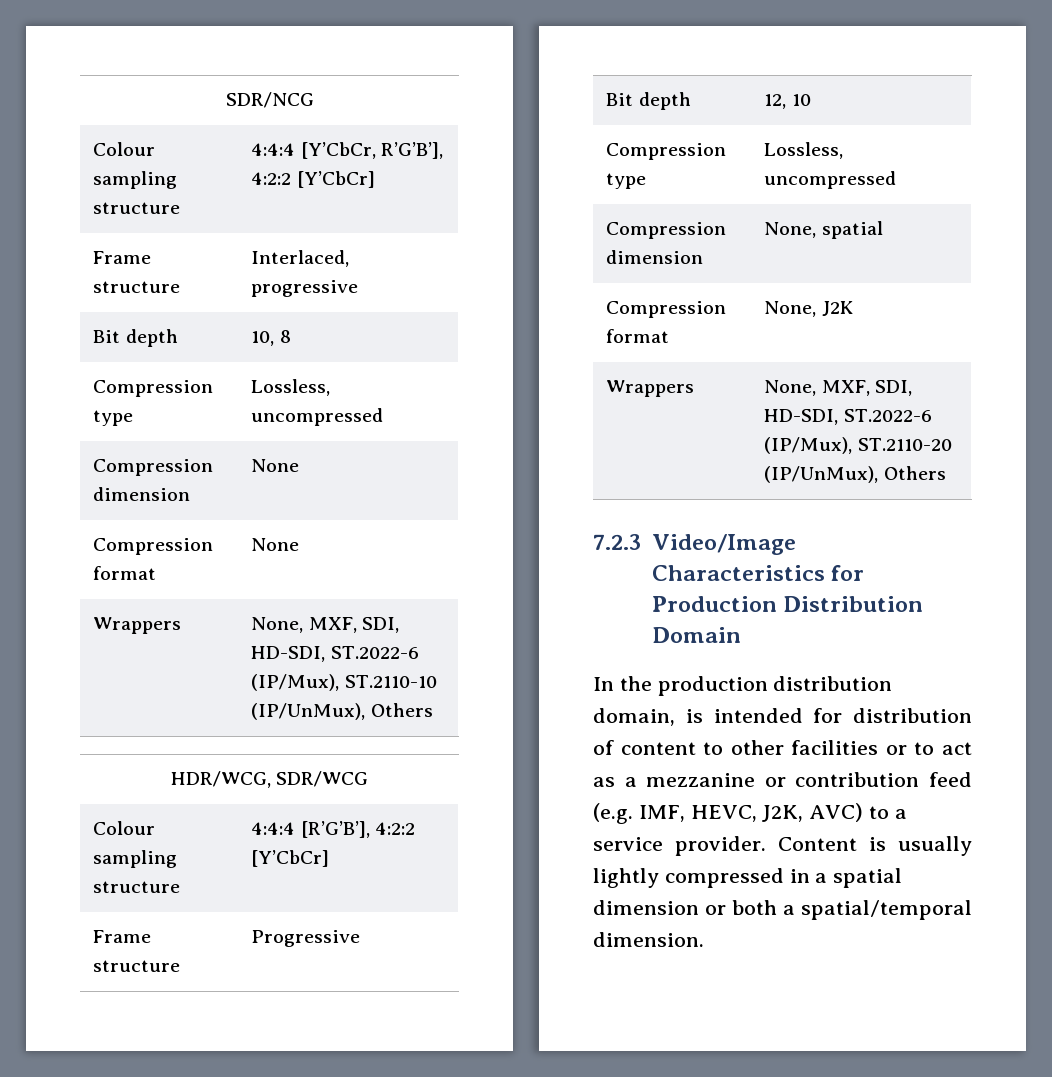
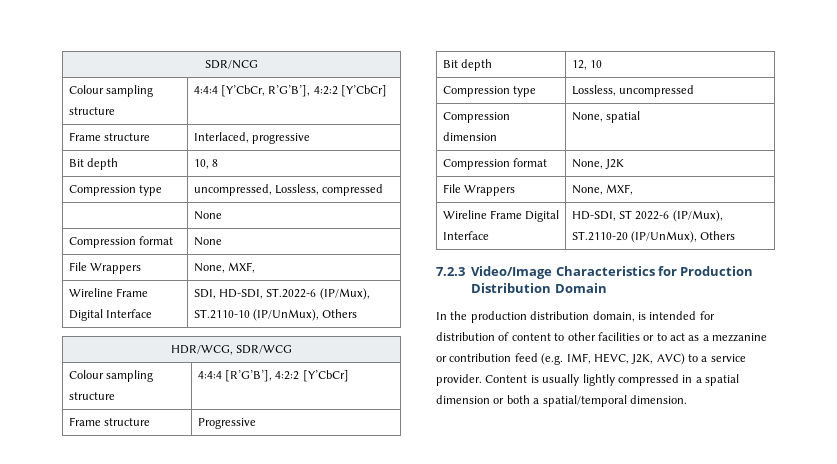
[251,379,331,396] [251,408,384,426] [93,459,214,476] [93,487,191,501] Lossless, uncompressed // Compression dimension -> [193,184,384,196] uncompressed, Lossless, compressed //
[93,617,182,634] [251,617,357,633] Wrappers | None, MXF, -> [68,262,141,274] [193,262,255,273] [68,288,148,297] [68,309,152,321] File Wrappers | None, MXF, // Wireline Frame Digital Interface |
[606,380,695,397] [764,380,912,396] [764,409,932,425] Wrappers | None, MXF, SDI, HD-SDI, ST.2022-6 -> [442,184,515,196] [571,184,633,195] [442,210,560,222] [442,231,489,240] [571,210,670,221] File Wrappers | None, MXF, // Wireline Frame Digital Interface | HD-SDI, ST 2022-6

